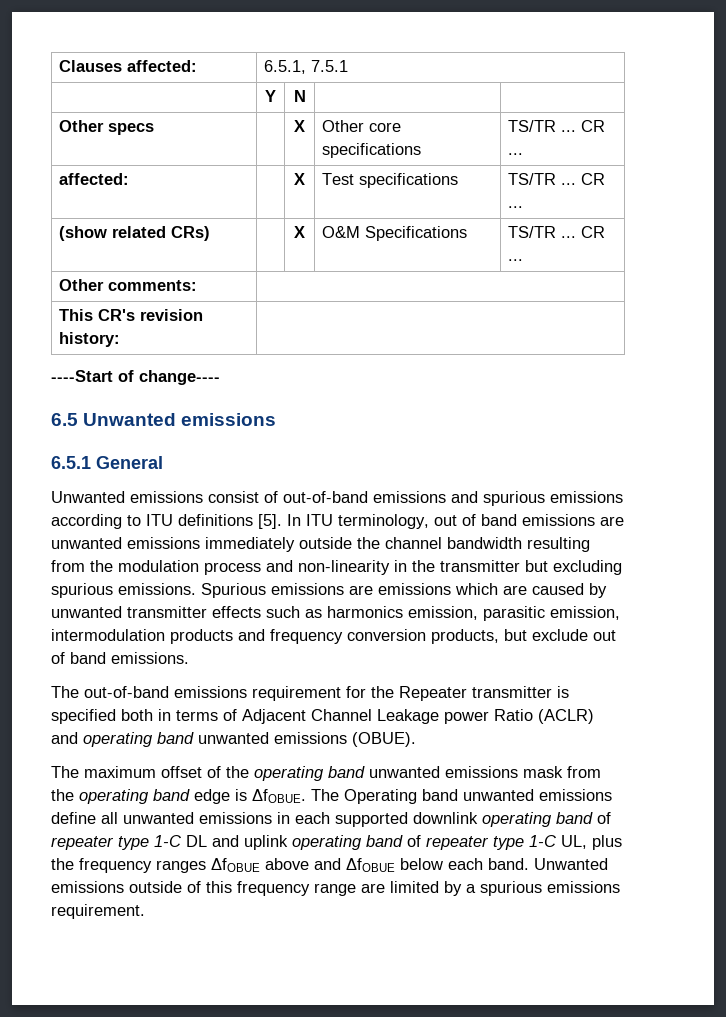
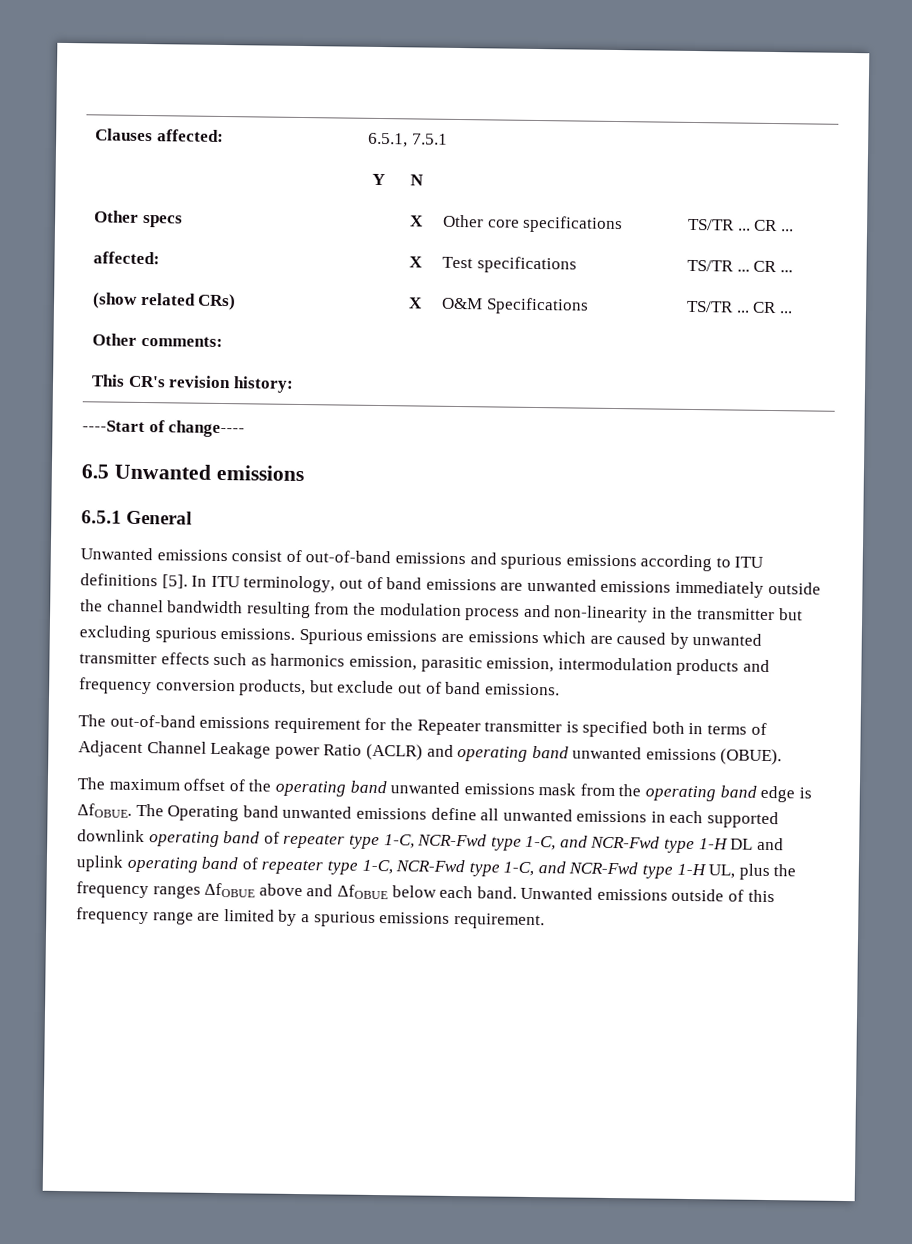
[154,835,181,847] 1-C -> [383,833,729,854] 1-C, NCR-Fwd type 1-C, and NCR-Fwd type 1-H
[529,835,556,847] 1-C -> [361,859,707,879] 1-C, NCR-Fwd type 1-C, and NCR-Fwd type 1-H

